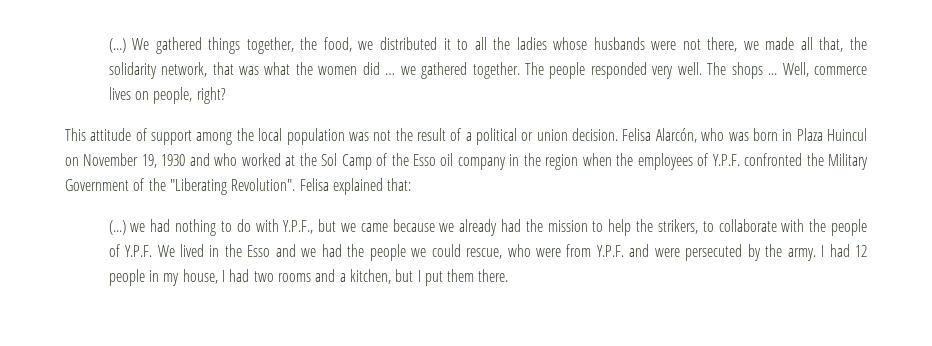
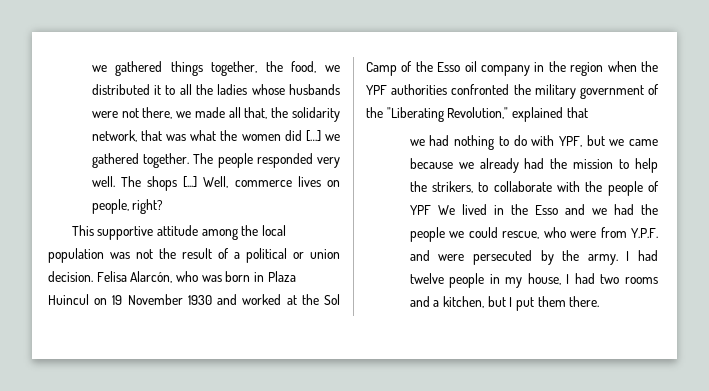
[108,38,150,53] (...) We -> [91,65,107,72] we
[385,73,396,75] … -> [305,130,321,142] […]
[768,73,778,75] ... -> [183,176,198,188] [...]
[90,128,193,145] attitude of support -> [97,225,198,240] supportive attitude
[83,153,157,168] November 19, -> [112,294,183,305] 19 November
[214,153,238,166] who -> (238, 299) none
[637,153,868,170] [65,178,412,195] [108,220,126,235] employees of Y.P.F. confronted the Military Government of the "Liberating Revolution". Felisa explained that: // (...) -> [366,84,659,99] [366,107,588,122] YPF authorities confronted the military government of the "Liberating Revolution," explained that //
[283,220,314,234] Y.P.F., -> [558,136,582,147] YPF,
[125,245,153,257] Y.P.F. -> [409,205,431,215] YPF
[855,245,867,257] 12 -> [409,273,444,284] twelve

